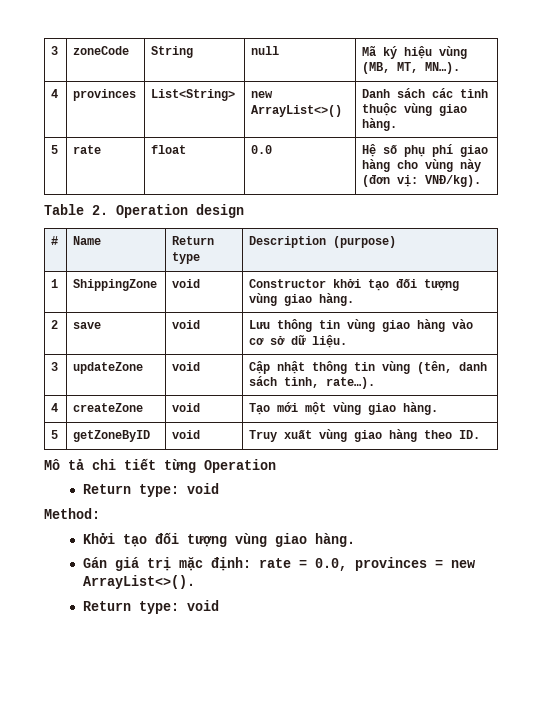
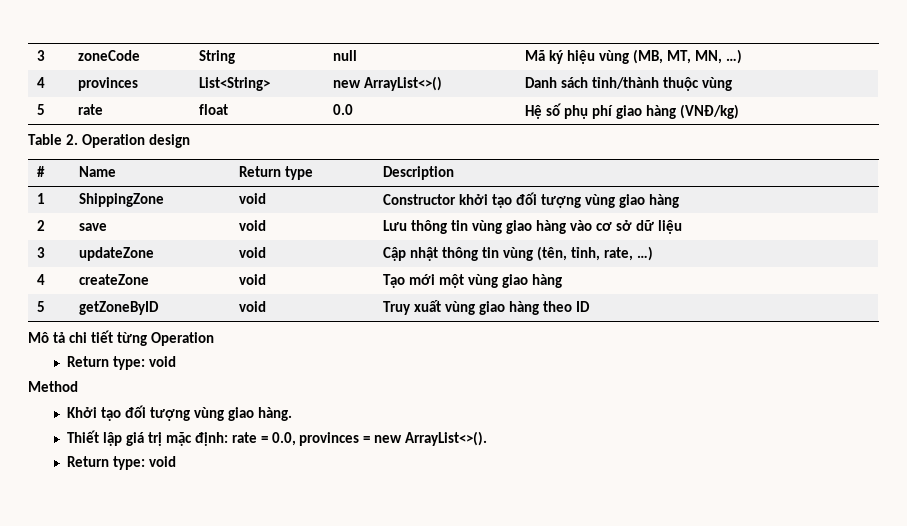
[425,62,461,74] MN…). -> [694,49,742,64] MN, …)
[432,88,489,98] các tỉnh -> [592,77,660,89] tỉnh/thành
[439,104,468,116] [362,118,398,131] giao hàng. -> (733, 84) none
[397,159,482,172] [362,175,482,187] cho vùng này (đơn vị: VNĐ/kg). -> [679,104,739,119] (VNĐ/kg)
[333,236,397,248] (purpose) -> (455, 173) none
[319,293,355,306] hàng. -> [648,194,679,208] hàng
[312,335,348,348] liệu. -> [657,220,682,234] liệu
[459,362,488,371] [249,376,376,389] danh sách tỉnh, rate…). -> [570,246,653,261] tỉnh, rate, …)
[403,402,439,415] hàng. -> [531,274,562,288] hàng
[459,430,481,439] ID. -> [575,301,590,312] ID
[44,508,100,519] Method: -> [28,381,78,392] Method
[82,557,107,568] Gán -> [67,430,123,446] Thiết lập

